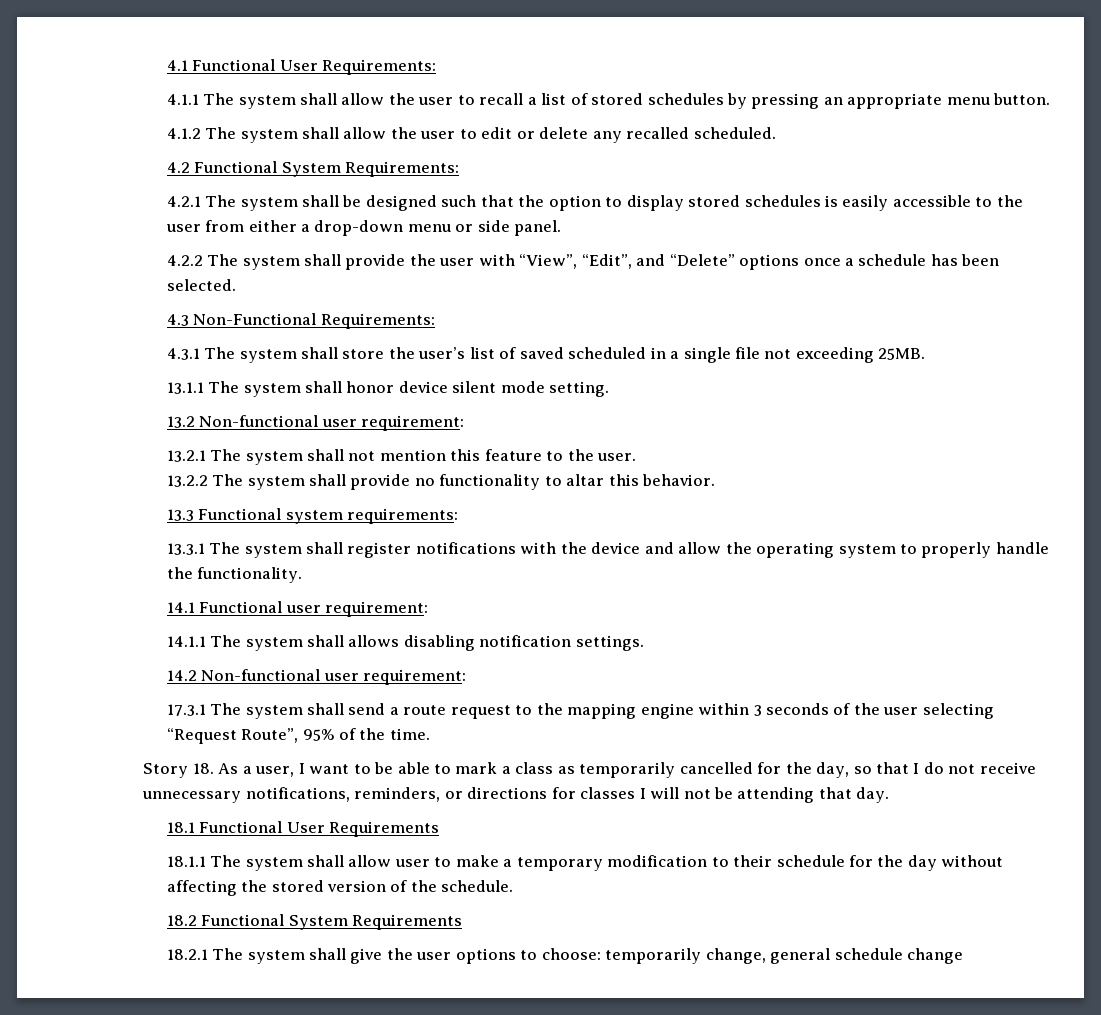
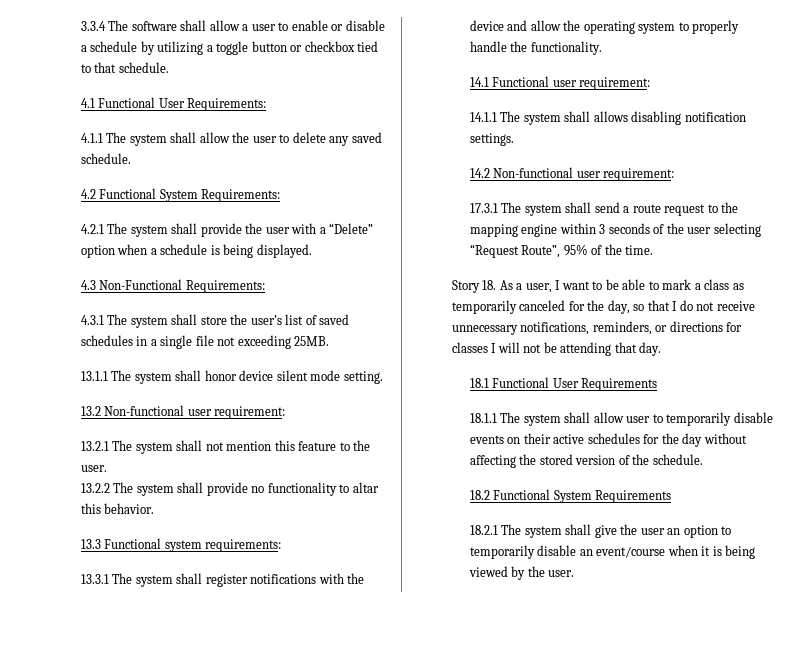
(166, 65) none -> [80,20,385,31] [80,41,379,55] [80,62,169,73] 3.3.4 The software shall allow a user to enable or disable a schedule by utilizing a toggle button or checkbox tied to that schedule. //
[479,93,1051,109] [166,127,776,143] recall a list of stored schedules by pressing an appropriate menu button. // 4.1.2 The system shall allow the user to edit or delete any recalled scheduled. -> [292,132,382,146] [80,153,131,164] delete any saved schedule.
[342,195,1023,211] [165,220,562,236] [166,254,1000,270] [166,279,236,291] be designed such that the option to display stored schedules is easily accessible to the user from either a drop-down menu or side panel. // 4.2.2 The system shall provide the user with “View”, “Edit”, and “Delete” options once a schedule has been selected. -> [200,223,374,237] [80,244,312,258] provide the user with a “Delete” option when a schedule is being displayed.
[568,347,647,359] scheduled -> [80,335,133,346] schedules
[679,762,753,774] cancelled -> [519,300,566,311] canceled
[455,855,845,871] make a temporary modification to their schedule -> [666,412,773,426] [469,433,640,444] temporarily disable events on their active schedules
[455,948,963,964] options to choose: temporarily change, general schedule change -> [667,525,732,538] [469,545,756,559] [468,566,575,580] an option to temporarily disable an event/course when it is being viewed by the user.

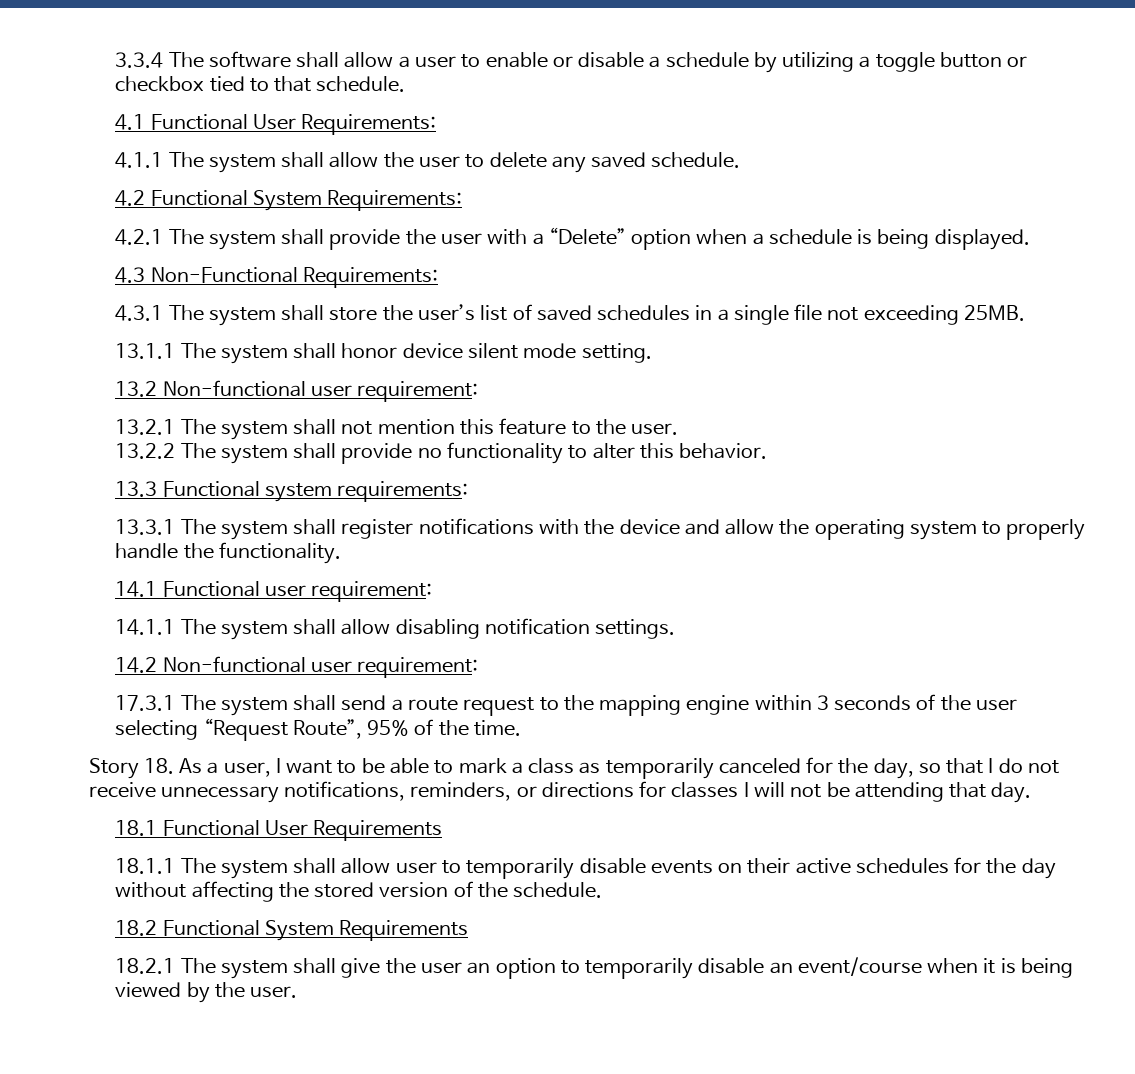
[352,482,379,493] altar -> [592,443,635,459] alter
[593,111,628,122] allows -> [341,619,391,635] allow

